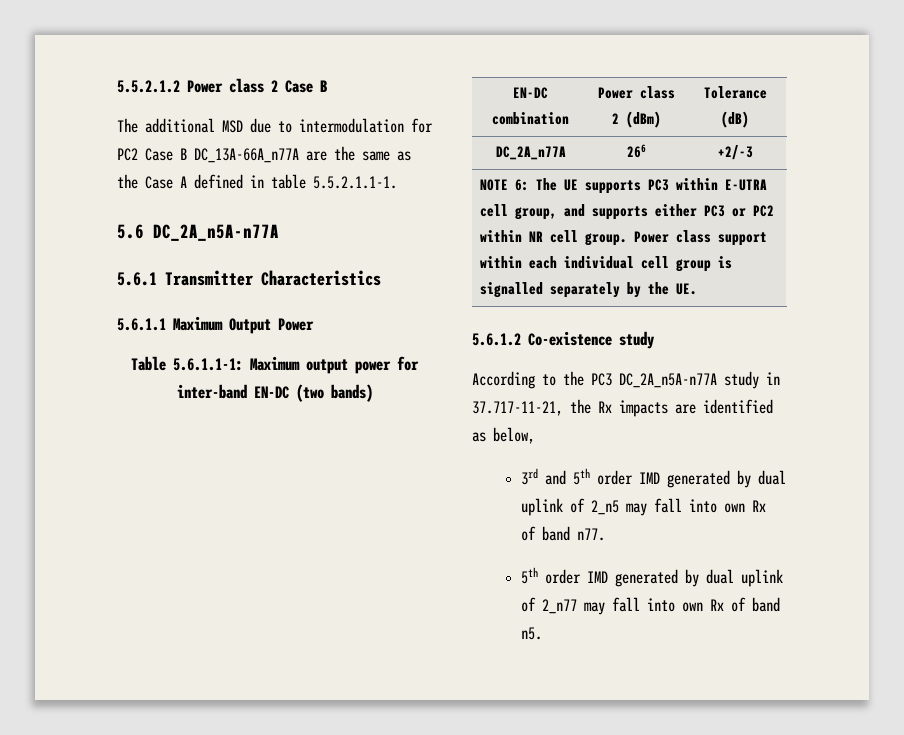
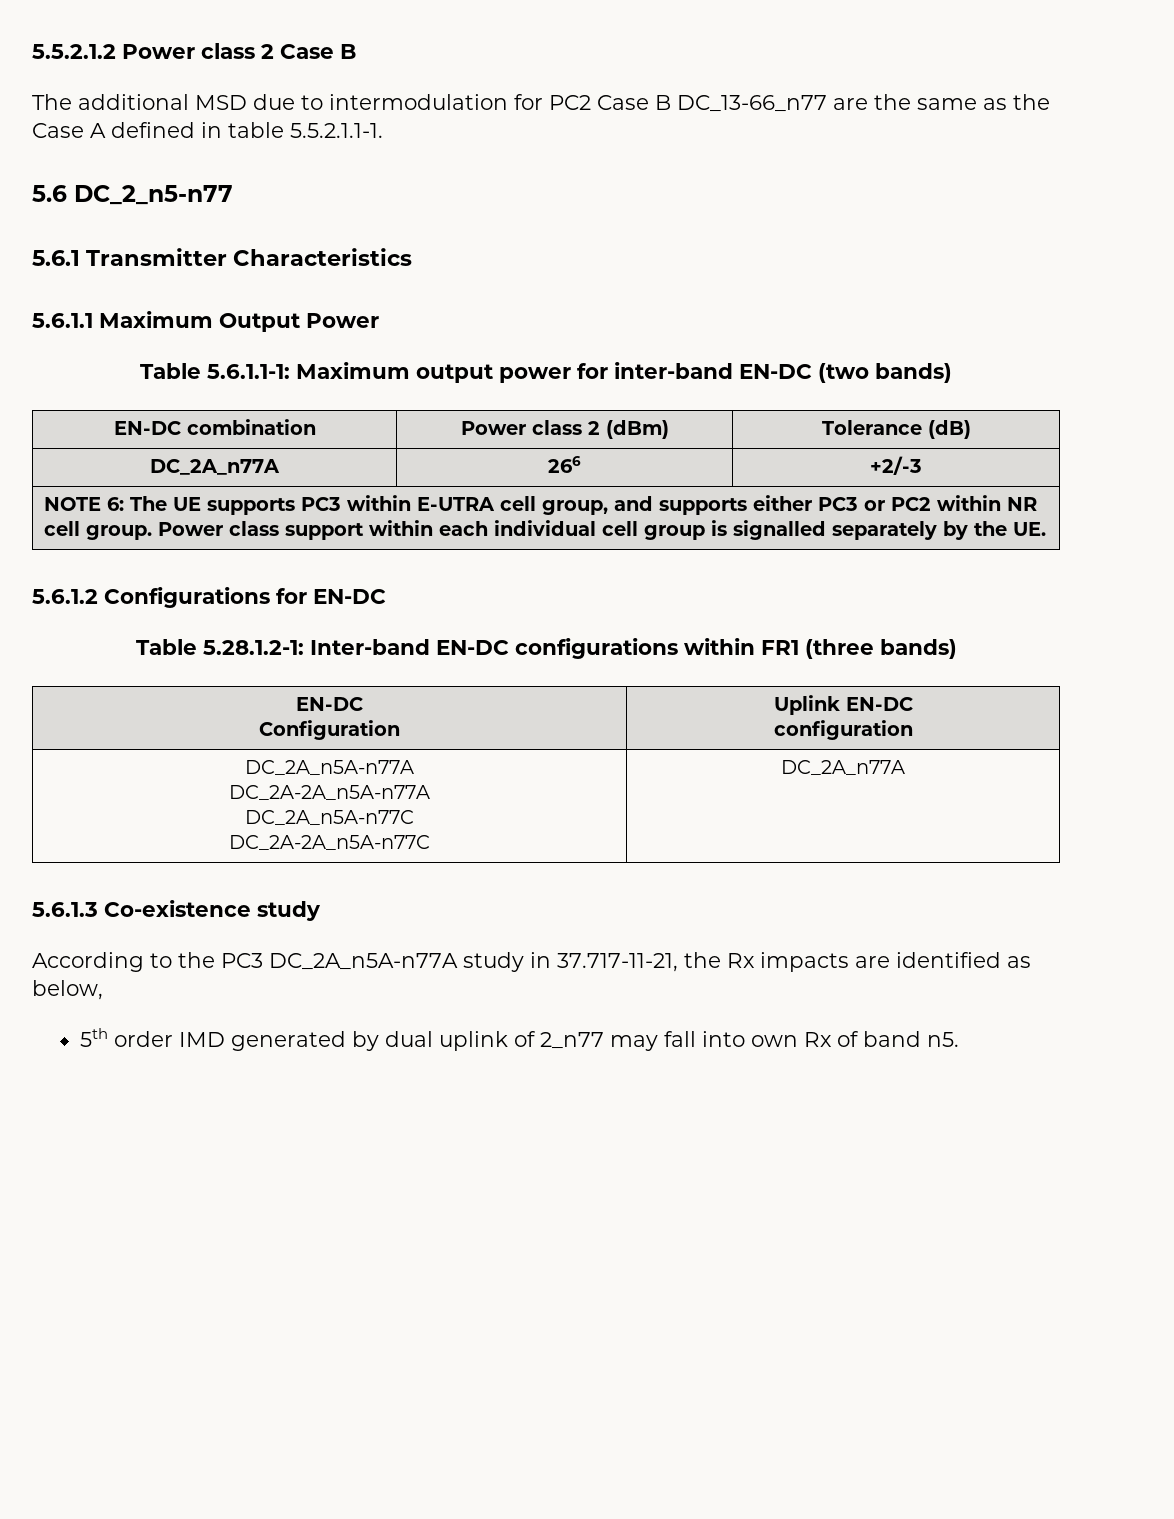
[194,148,299,163] DC_13A-66A_n77A -> [677,95,827,112] DC_13-66_n77
[153,224,279,241] DC_2A_n5A-n77A -> [74,185,233,205] DC_2_n5-n77
(521, 339) none -> [104,587,386,608] [135,638,957,659] [296,697,363,711] [259,720,400,740] [773,695,913,715] [773,720,913,740] [245,760,414,775] [229,785,430,800] [245,810,414,825] [229,835,430,850] [781,760,905,775] [32,902,98,917] Configurations for EN-DC // Table 5.28.1.2-1: Inter-band EN-DC configurations within FR1 (three bands) // EN-DC // Configuration | Uplink EN-DC // configuration // DC_2A_n5A-n77A // DC_2A-2A_n5A-n77A // DC_2A_n5A-n77C // DC_2A-2A_n5A-n77C | DC_2A_n77A // 5.6.1.3
[521,468,787,488] [521,498,767,516] [521,526,606,541] // 3rd and 5th order IMD generated by dual uplink of 2_n5 may fall into own Rx of band n77. -> (103, 990) none

